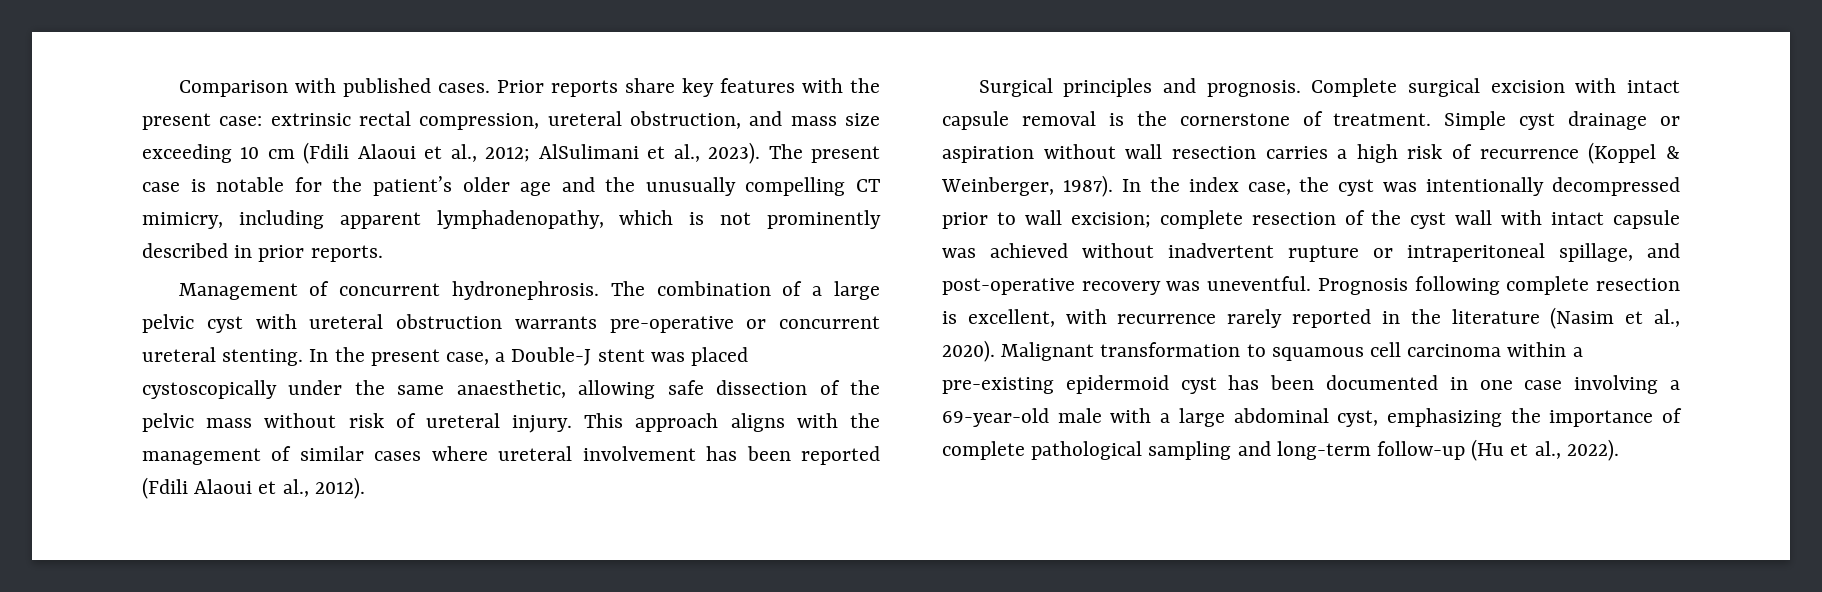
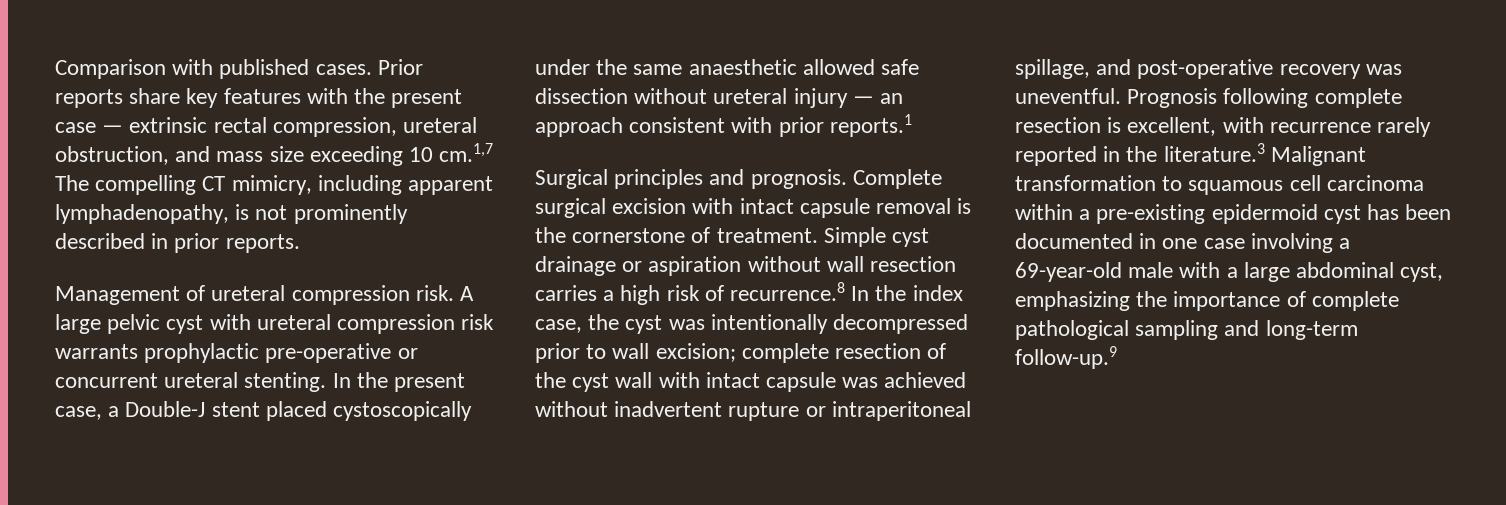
[219,116,263,126] case: -> [55,122,124,133] case —
[267,142,880,164] [142,176,736,196] cm (Fdili Alaoui et al., 2012; AlSulimani et al., 2023). The present case is notable for the patient’s older age and the unusually -> [439,143,494,162] [55,175,89,191] cm.1,7 The
[619,210,674,225] which -> (229, 214) none
[339,281,823,300] concurrent hydronephrosis. The combination of a -> [211,285,475,305] ureteral compression risk. A
[396,314,597,329] obstruction warrants -> [337,314,495,334] [55,343,260,363] compression risk warrants prophylactic
[650,352,685,362] was -> (260, 409) none
[456,380,881,399] [142,413,880,433] [142,446,881,465] [142,477,365,499] anaesthetic, allowing safe dissection of the pelvic mass without risk of ureteral injury. This approach aligns with the management of similar cases where ureteral involvement has been reported (Fdili Alaoui et al., 2012). -> [688,59,920,75] [535,88,904,108] [535,114,912,137] anaesthetic allowed safe dissection without ureteral injury — an approach consistent with prior reports.1
[1479,142,1680,164] [941,175,1113,197] recurrence (Koppel & Weinberger, 1987). -> [730,282,846,301] recurrence.8
[1451,307,1680,329] [942,340,995,362] literature (Nasim et al., 2020). -> [1163,143,1265,162] literature.3
[1377,439,1619,461] follow-up (Hu et al., 2022). -> [1015,346,1117,369] follow-up.9

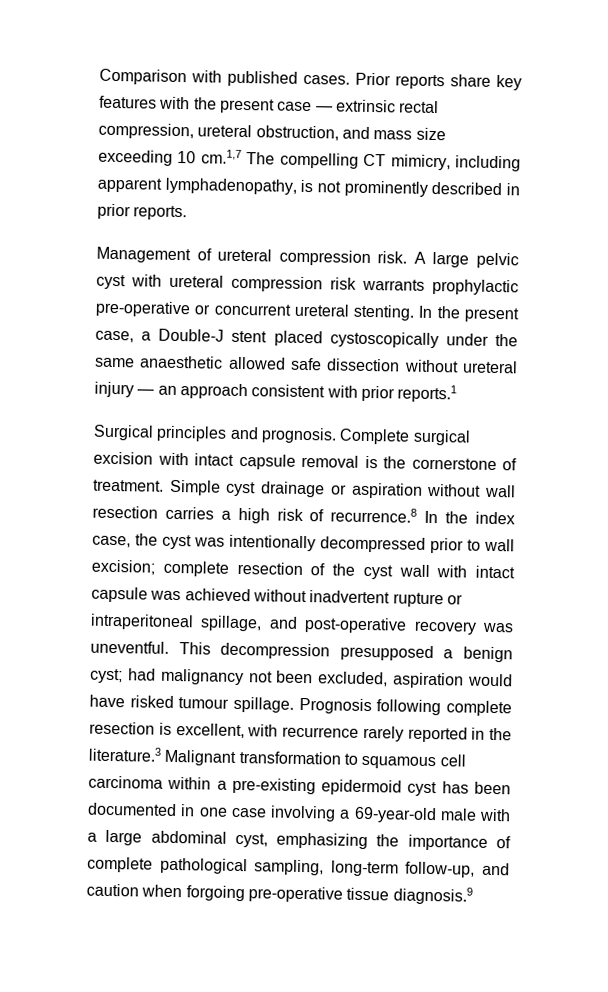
(1121, 96) none -> [178,642,514,663] [90,668,513,689] [89,694,294,713] This decompression presupposed a benign cyst; had malignancy not been excluded, aspiration would have risked tumour spillage.
[1135,320,1358,340] [1015,346,1117,369] sampling and long-term follow-up.9 -> [254,859,511,878] [86,883,473,905] sampling, long-term follow-up, and caution when forgoing pre-operative tissue diagnosis.9

